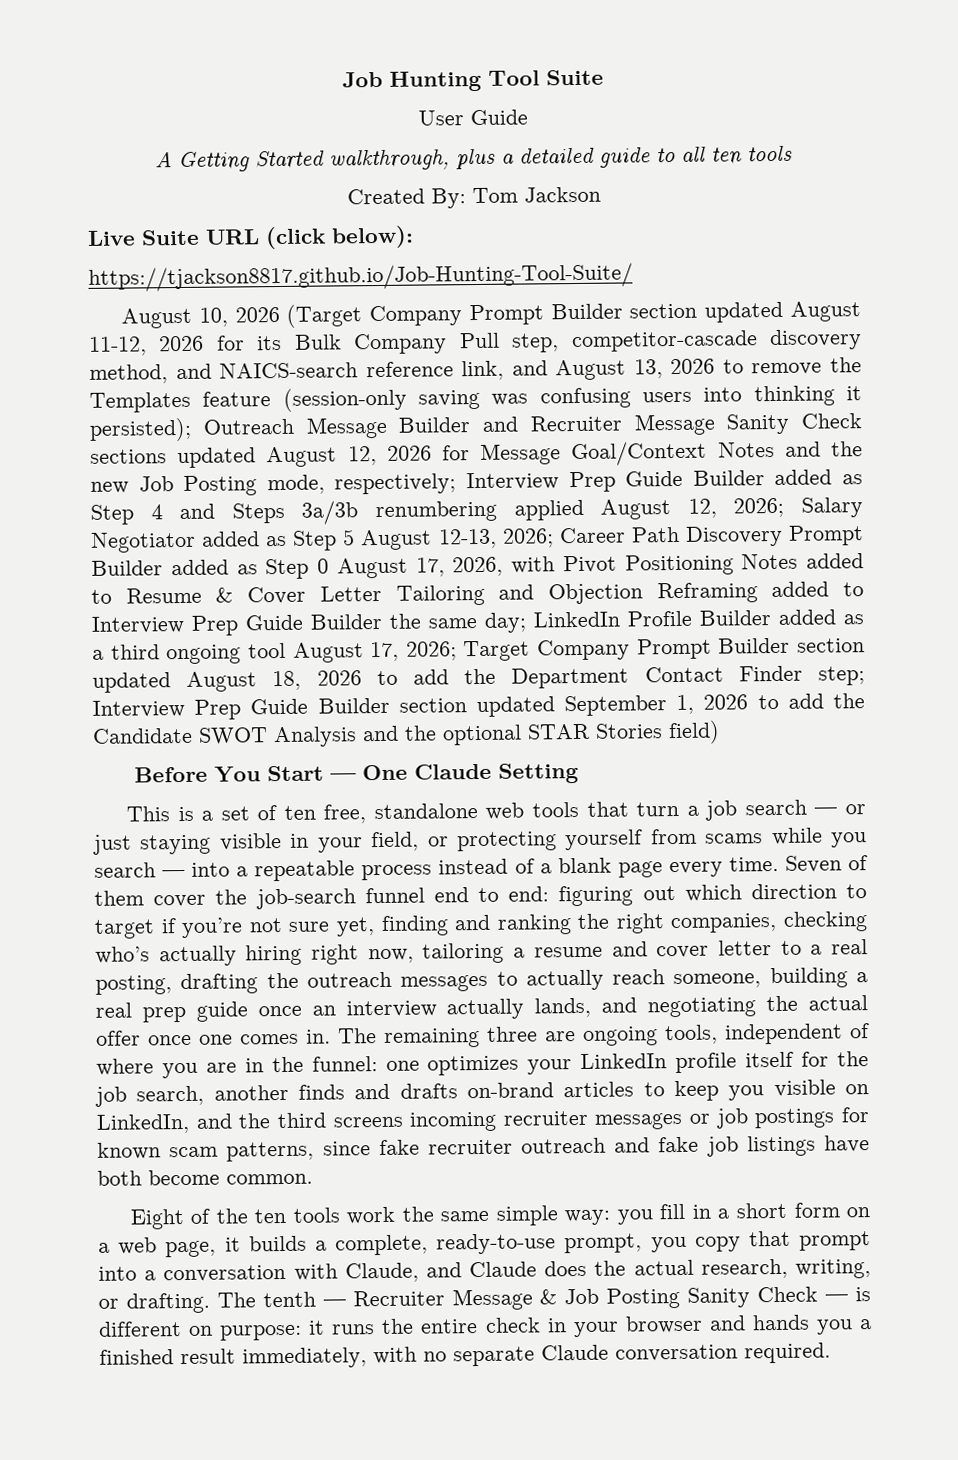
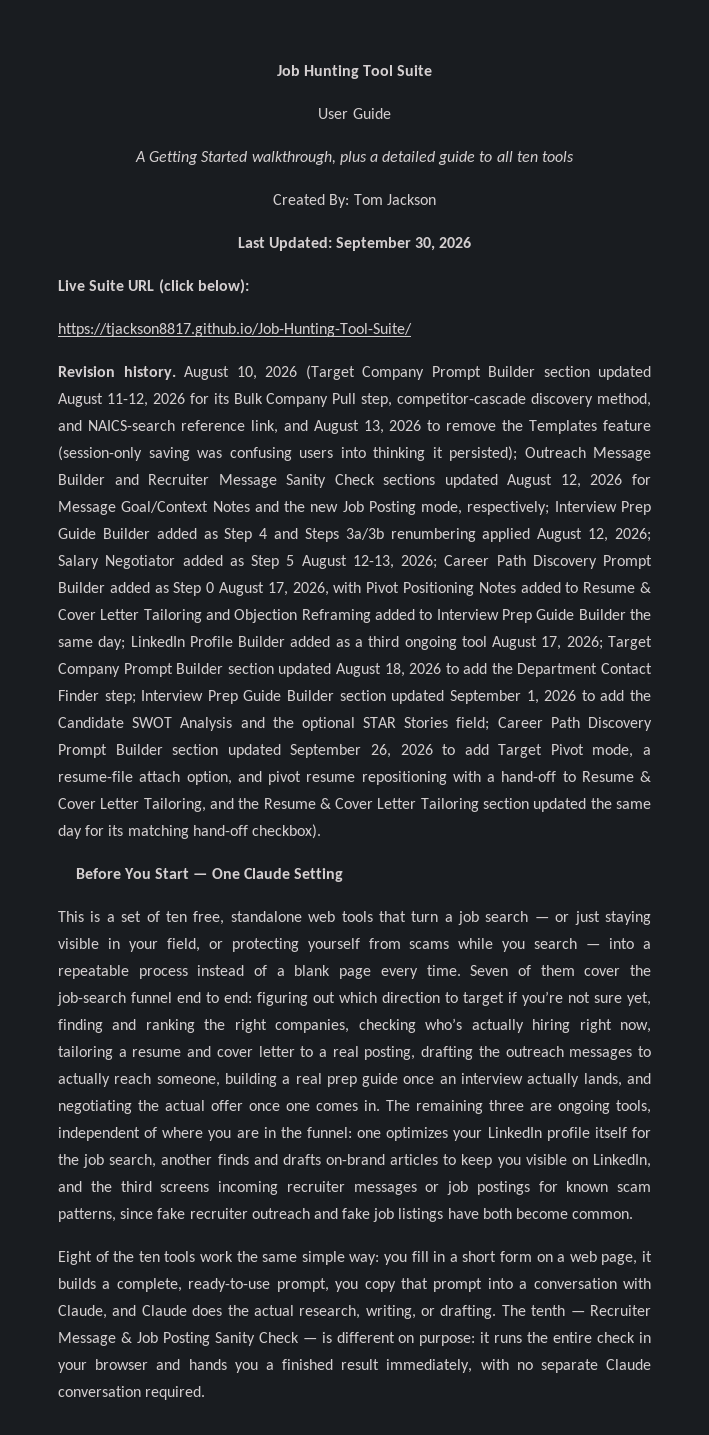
(601, 194) none -> [237,237,472,251] // Last Updated: September 30, 2026
(633, 277) none -> [58,366,176,380] Revision history.
[668,720,720,745] field) -> [456,717,652,731] [58,744,651,758] [58,771,651,785] [58,798,651,812] [58,824,321,839] field; Career Path Discovery Prompt Builder section updated September 26, 2026 to add Target Pivot mode, a resume-file attach option, and pivot resume repositioning with a hand-off to Resume & Cover Letter Tailoring, and the Resume & Cover Letter Tailoring section updated the same day for its matching hand-off checkbox).

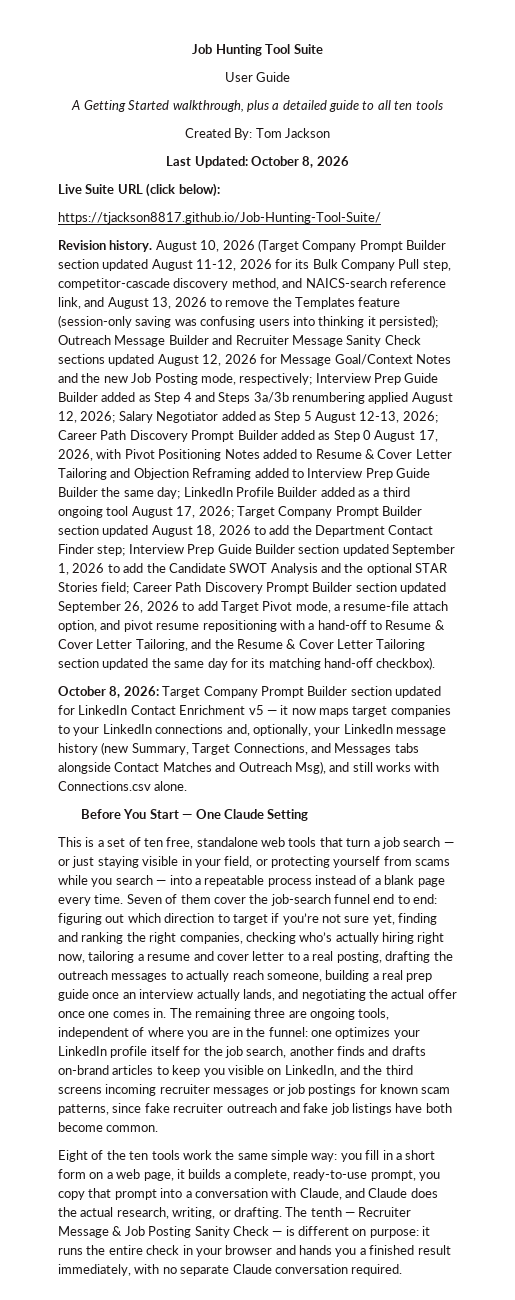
[336,237,436,251] September 30, -> [251,156,314,168] October 8,
(321, 831) none -> [58,686,441,698] [58,705,451,717] [58,724,446,736] [58,742,419,755] [58,761,440,774] [58,781,188,791] // October 8, 2026: Target Company Prompt Builder section updated for LinkedIn Contact Enrichment v5 — it now maps target companies to your LinkedIn connections and, optionally, your LinkedIn message history (new Summary, Target Connections, and Messages tabs alongside Contact Matches and Outreach Msg), and still works with Connections.csv alone.

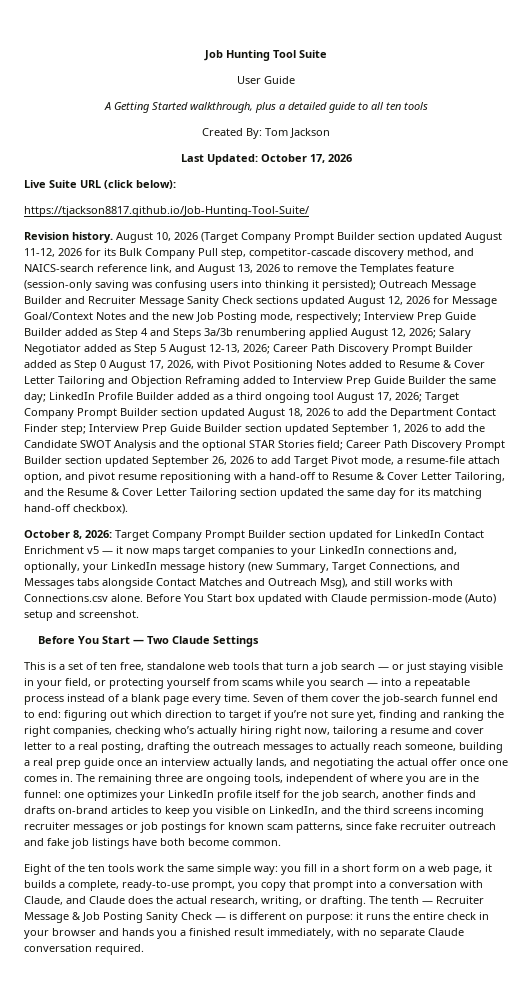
[302,156,314,168] 8, -> [309,154,325,163] 17,
(188, 786) none -> [146,594,496,605] [24,610,139,621] Before You Start box updated with Claude permission-mode (Auto) setup and screenshot.
[195,809,309,821] One Claude Setting -> [146,636,259,647] Two Claude Settings

